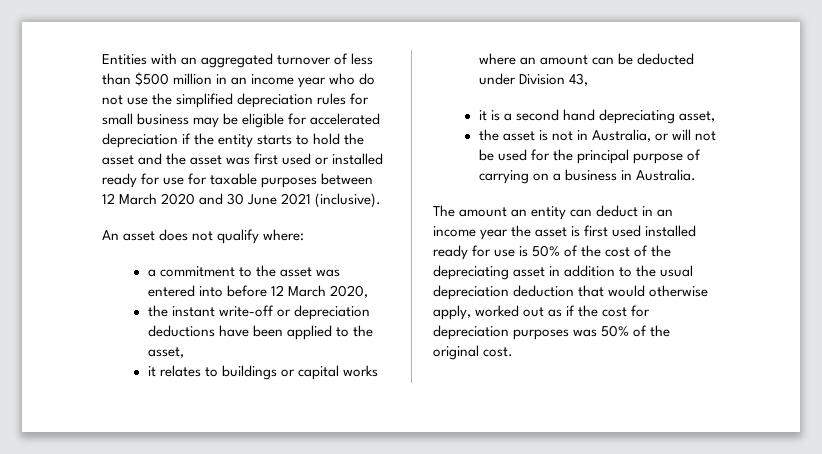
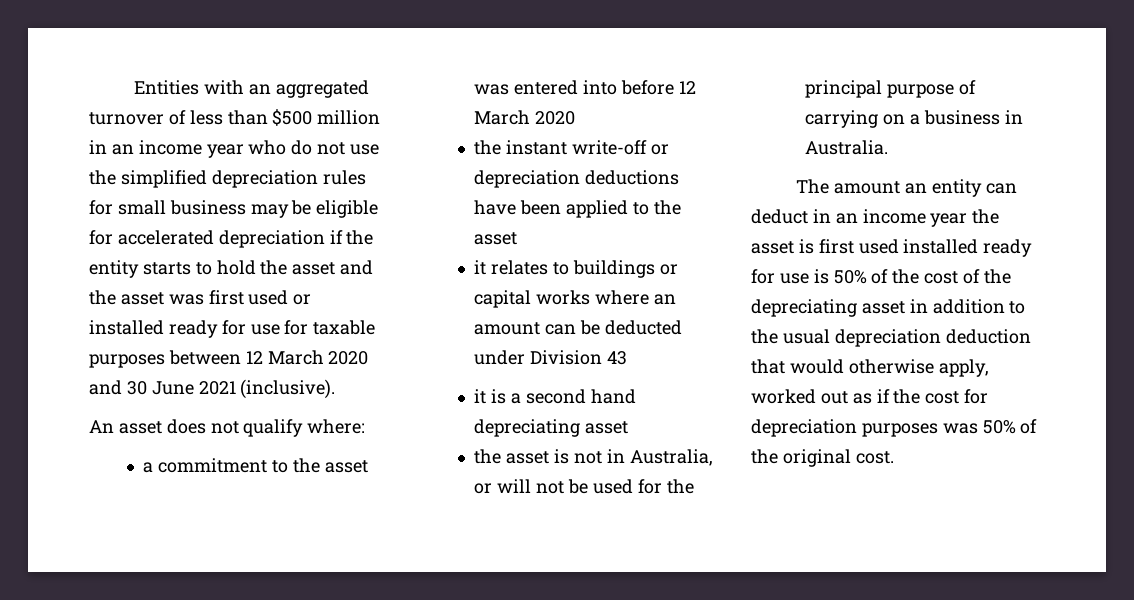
[329,285,368,298] 2020, -> [535,111,576,125] 2020
[147,347,184,358] asset, -> [474,232,518,245] asset
[568,73,588,86] 43, -> [607,351,628,365] 43
[678,111,715,122] asset, -> [585,421,629,434] asset

